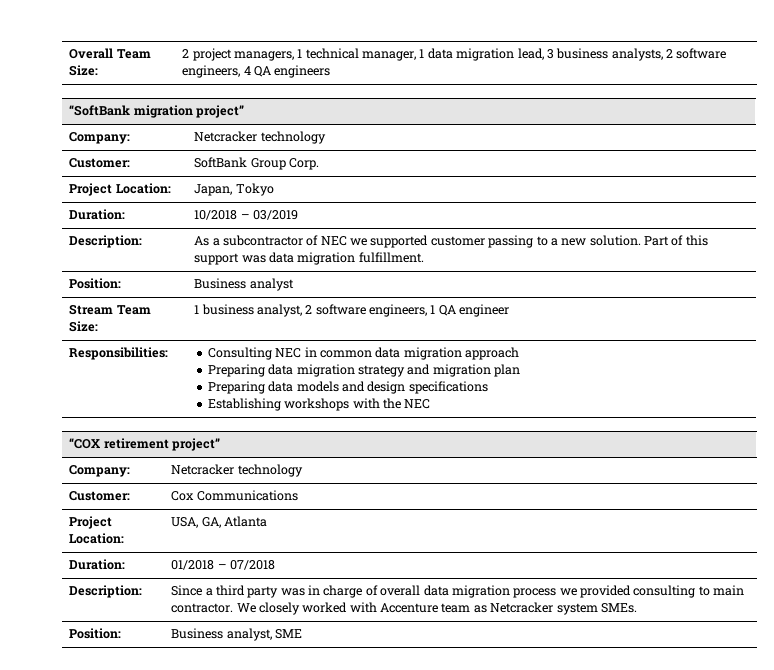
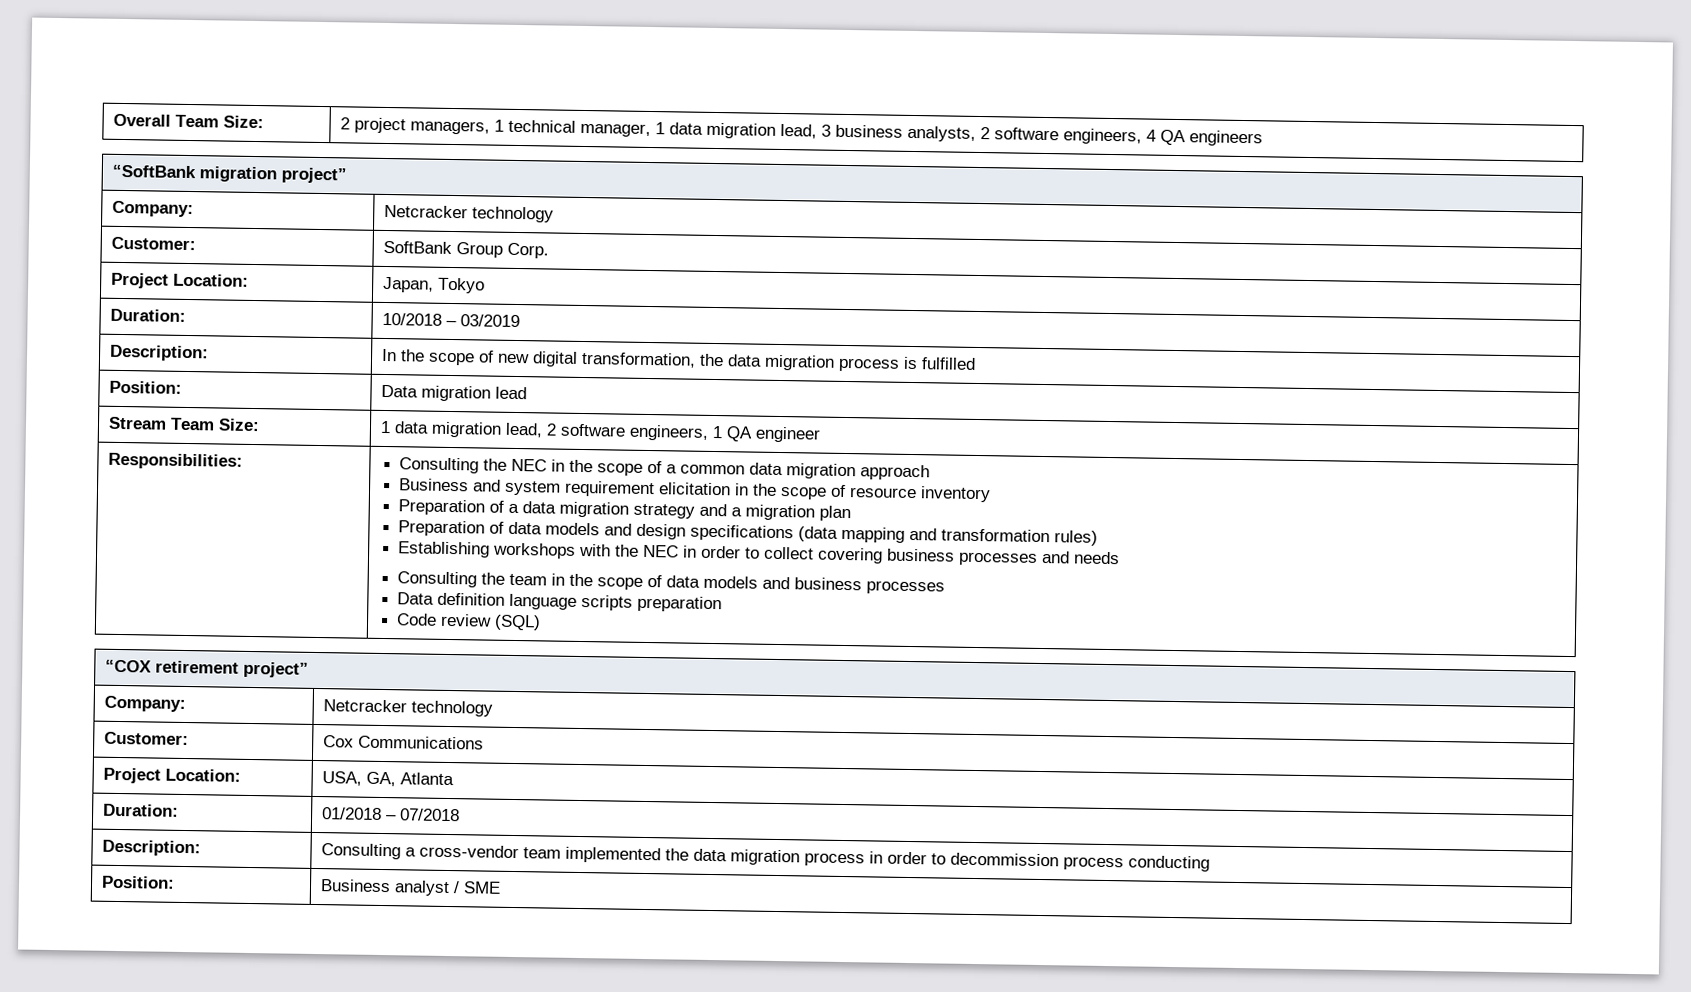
[194,235,708,248] [194,252,424,265] [69,278,122,289] [194,278,294,291] As a subcontractor of NEC we supported customer passing to a new solution. Part of this support was data migration fulfillment. // Position: | Business analyst -> [381,348,977,372] [109,380,183,394] [381,384,528,402] In the scope of new digital transformation, the data migration process is fulfilled // Position: | Data migration lead
[201,304,302,317] business analyst, -> [394,421,544,438] data migration lead,
[275,347,317,358] NEC in -> [482,458,677,476] the NEC in the scope of a
[207,364,265,377] Preparing -> [398,478,991,503] [397,499,519,516] Business and system requirement elicitation in the scope of resource inventory // Preparation of a
(431, 369) none -> [730,507,742,517] a
[207,381,265,394] Preparing -> [397,520,504,537] Preparation of
(488, 387) none -> [797,526,1098,546] (data mapping and transformation rules)
(431, 404) none -> [682,545,1120,566] [396,571,945,595] [396,592,722,613] [395,613,541,631] in order to collect covering business processes and needs // Consulting the team in the scope of data models and business processes // Data definition language scripts preparation // Code review (SQL)
[171,585,745,598] [171,602,637,615] [69,628,122,639] [171,628,272,641] Since a third party was in charge of overall data migration process we provided consulting to main contractor. We closely worked with Accenture team as Netcracker system SMEs. // Position: | Business analyst, -> [321,843,1211,872] [101,875,176,889] [320,879,461,897] Consulting a cross-vendor team implemented the data migration process in order to decommission process conducting // Position: | Business analyst /

